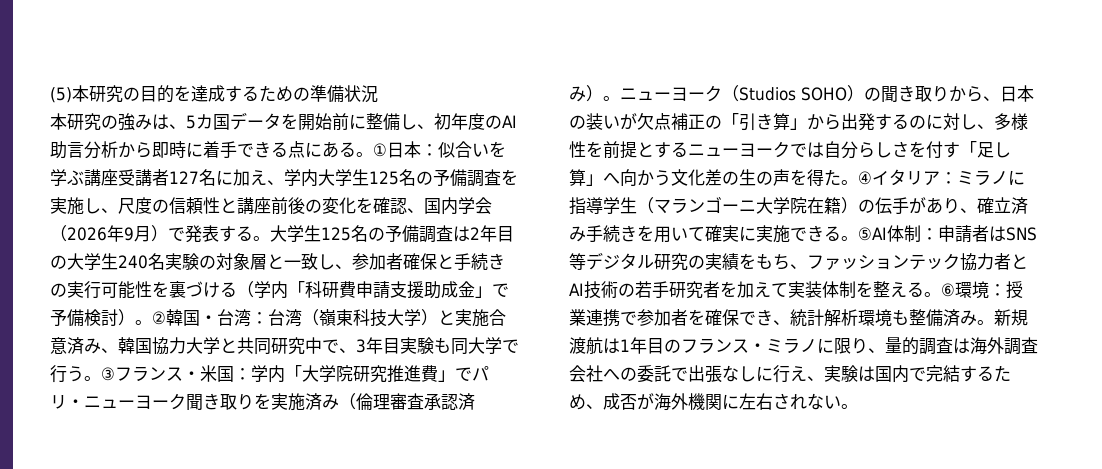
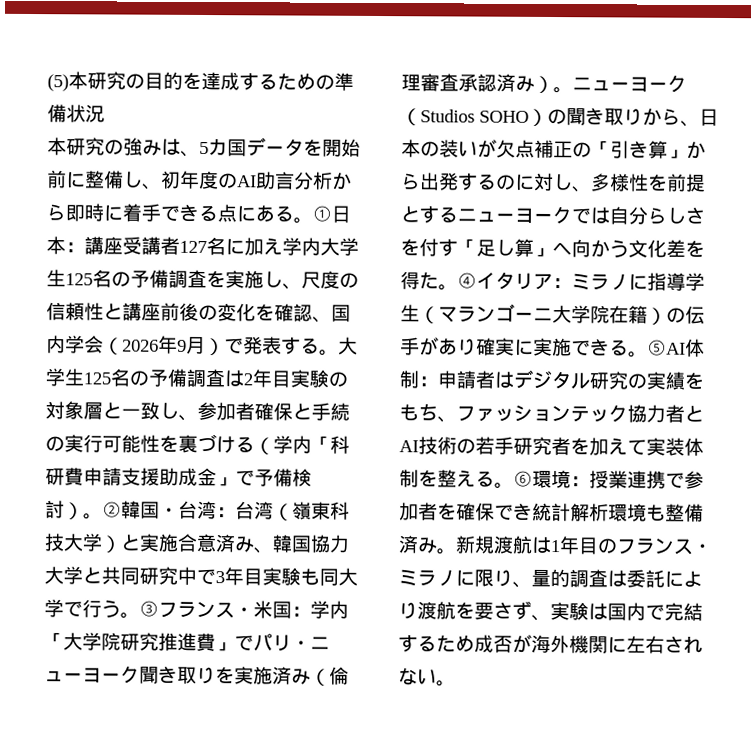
[438,141,506,158] [50,169,84,186] 似合いを学ぶ -> (85, 247) none
[267,180,284,185] 、 -> (283, 247) none
[50,253,165,270] の大学生240名 -> (291, 379) none
[488,253,505,270] き -> (350, 411) none
[339,348,356,353] 、 -> (216, 576) none
[722,169,790,186] の生の声 -> (686, 248) none
[960,197,1028,214] [569,225,705,243] 、確立済み手続きを用いて -> (477, 347) none
[1006,227,1037,241] [569,253,586,270] SNS等 -> (514, 379) none
[773,320,790,325] 、 -> (533, 511) none
[970,337,1038,355] [569,365,807,383] 海外調査会社への委託で出張なしに行え -> [626,569,703,588] [398,600,532,620] 委託により渡航を要さず
[586,404,603,409] 、 -> (475, 644) none

